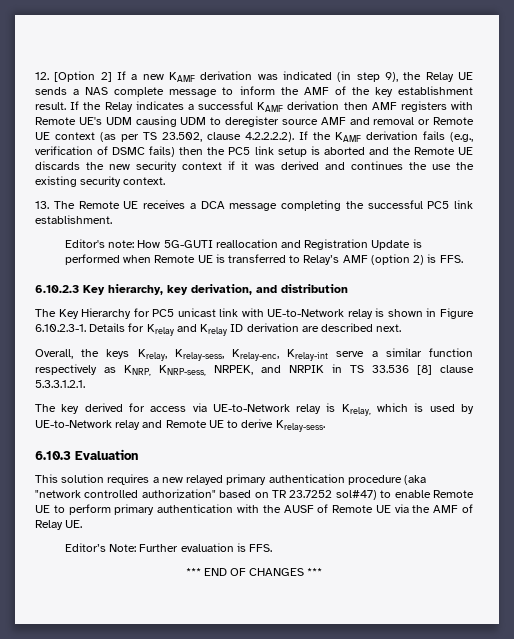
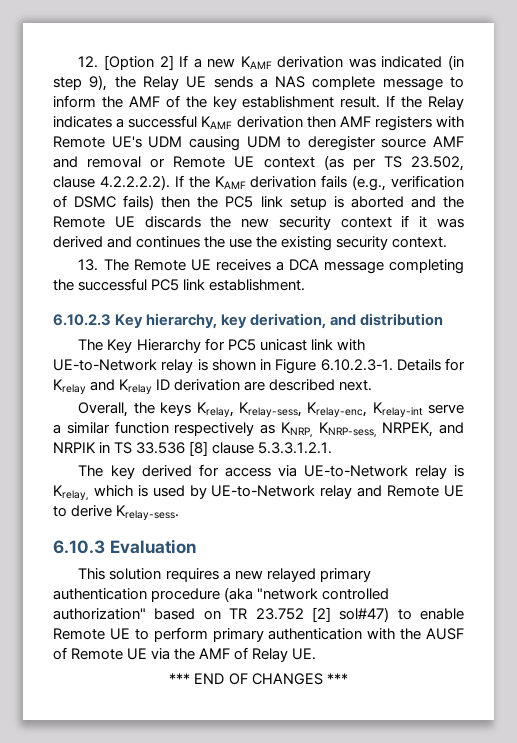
[64,239,422,250] [64,254,463,265] // Editor's note: How 5G-GUTI reallocation and Registration Update is performed when Remote UE is transferred to Relay’s AMF (option 2) is FFS. -> (306, 285) none
[289,490,333,498] 23.7252 -> [255,607,331,622] 23.752 [2]
[64,543,273,552] // Editor’s Note: Further evaluation is FFS. -> (317, 654) none

